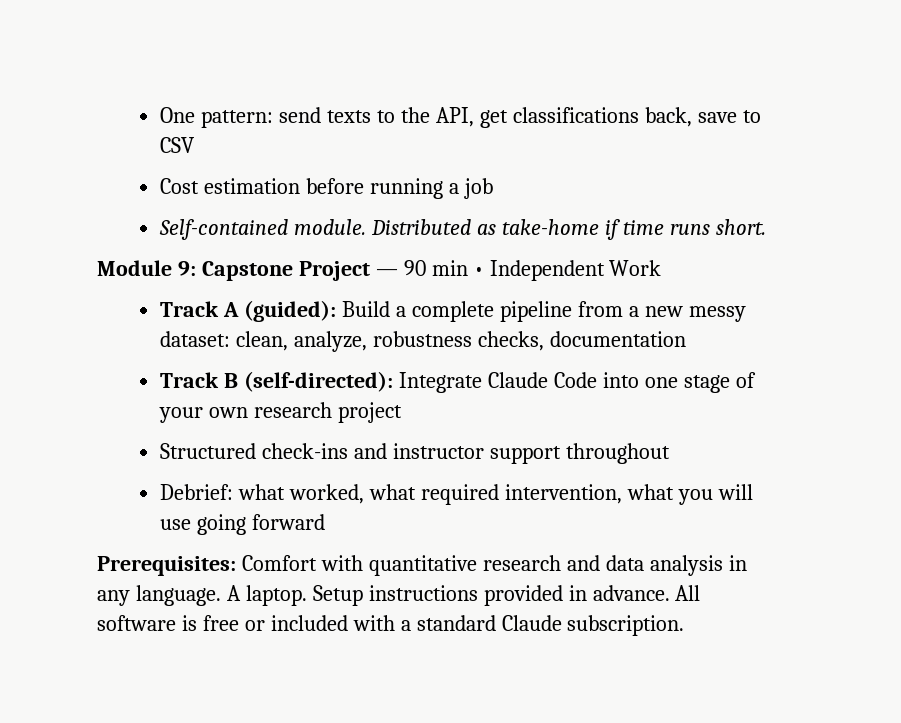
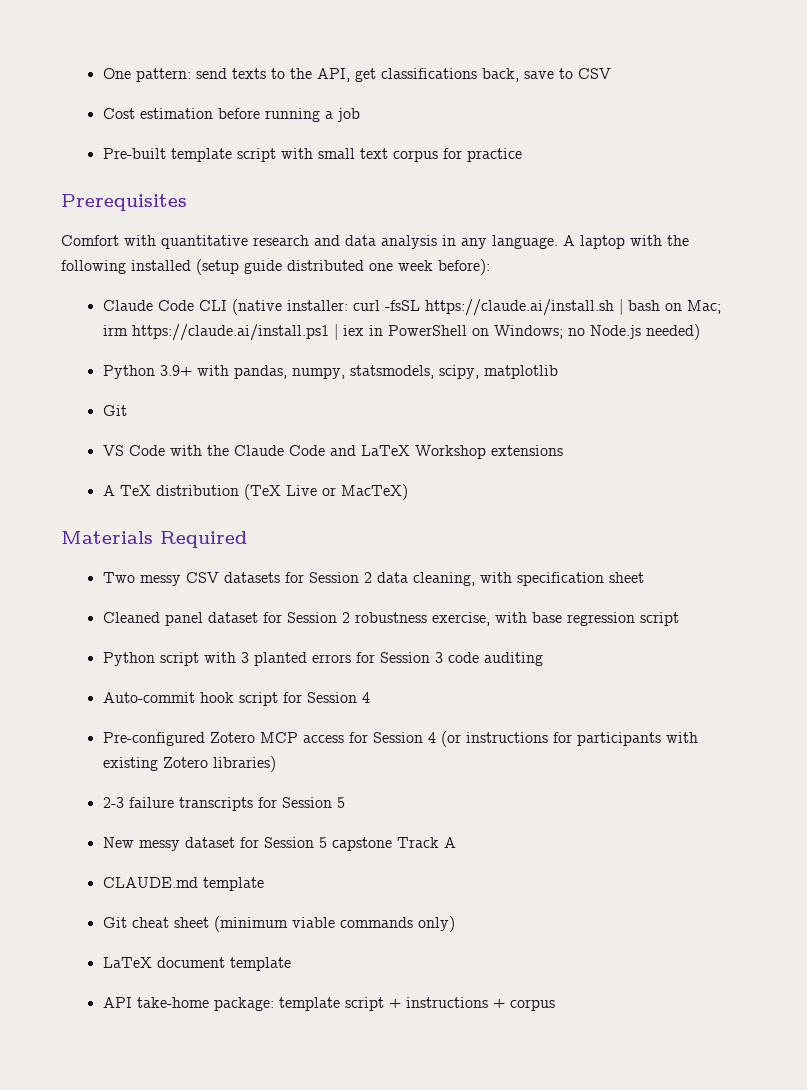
[159,219,766,240] [97,260,662,281] [160,300,746,322] [160,331,686,352] [160,371,756,393] [159,402,403,423] [160,443,670,464] [160,484,753,505] [160,514,326,535] [97,556,236,576] Self-contained module. Distributed as take-home if time runs short. // Module 9: Capstone Project — 90 min • Independent Work // Track A (guided): Build a complete pipeline from a new messy dataset: clean, analyze, robustness checks, documentation // Track B (self-directed): Integrate Claude Code into one stage of your own research project // Structured check-ins and instructor support throughout // Debrief: what worked, what required intervention, what you will use going forward // Prerequisites: -> [102,148,522,162] [61,194,187,211] Pre-built template script with small text corpus for practice // Prerequisites //
[245,585,701,606] [97,615,685,636] laptop. Setup instructions provided in advance. All software is free or included with a standard Claude subscription. -> [580,235,689,249] [61,259,490,275] [102,299,721,316] [102,324,700,341] [102,365,558,379] [102,405,127,416] [102,445,563,459] [102,484,408,500] [61,531,247,548] [102,572,644,586] [102,612,679,626] [102,652,543,666] [102,692,370,706] [102,731,698,747] [102,756,276,772] [102,797,345,811] [102,837,456,851] [102,877,264,891] [102,916,455,932] [102,957,291,971] [102,997,555,1011] laptop with the following installed (setup guide distributed one week before): // Claude Code CLI (native installer: curl -fsSL https://claude.ai/install.sh | bash on Mac; irm https://claude.ai/install.ps1 | iex in PowerShell on Windows; no Node.js needed) // Python 3.9+ with pandas, numpy, statsmodels, scipy, matplotlib // Git // VS Code with the Claude Code and LaTeX Workshop extensions // A TeX distribution (TeX Live or MacTeX) // Materials Required // Two messy CSV datasets for Session 2 data cleaning, with specification sheet // Cleaned panel dataset for Session 2 robustness exercise, with base regression script // Python script with 3 planted errors for Session 3 code auditing // Auto-commit hook script for Session 4 // Pre-configured Zotero MCP access for Session 4 (or instructions for participants with existing Zotero libraries) // 2-3 failure transcripts for Session 5 // New messy dataset for Session 5 capstone Track A // CLAUDE.md template // Git cheat sheet (minimum viable commands only) // LaTeX document template // API take-home package: template script + instructions + corpus

